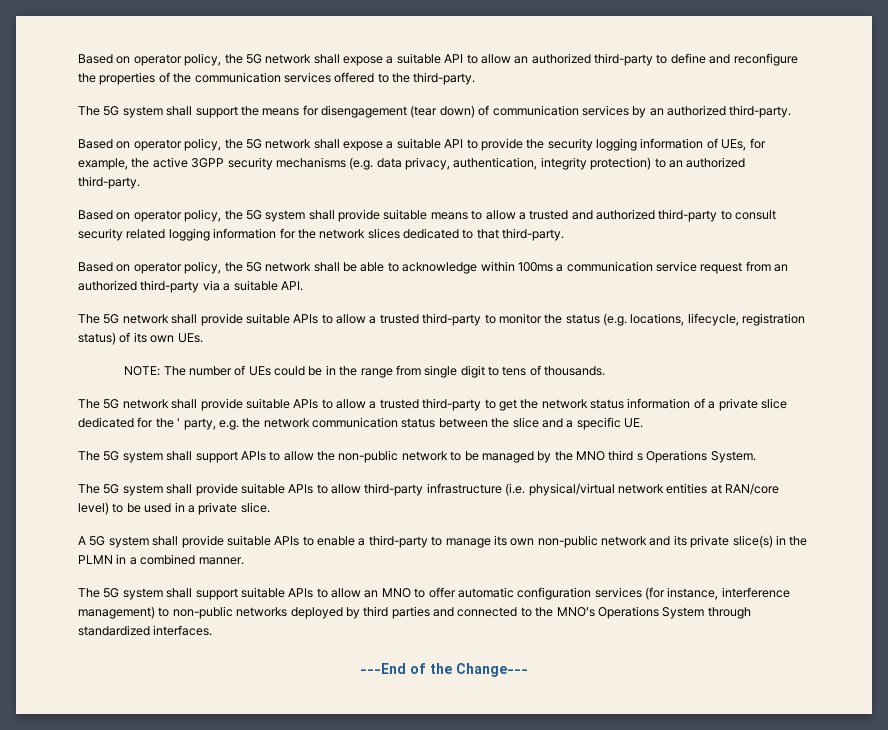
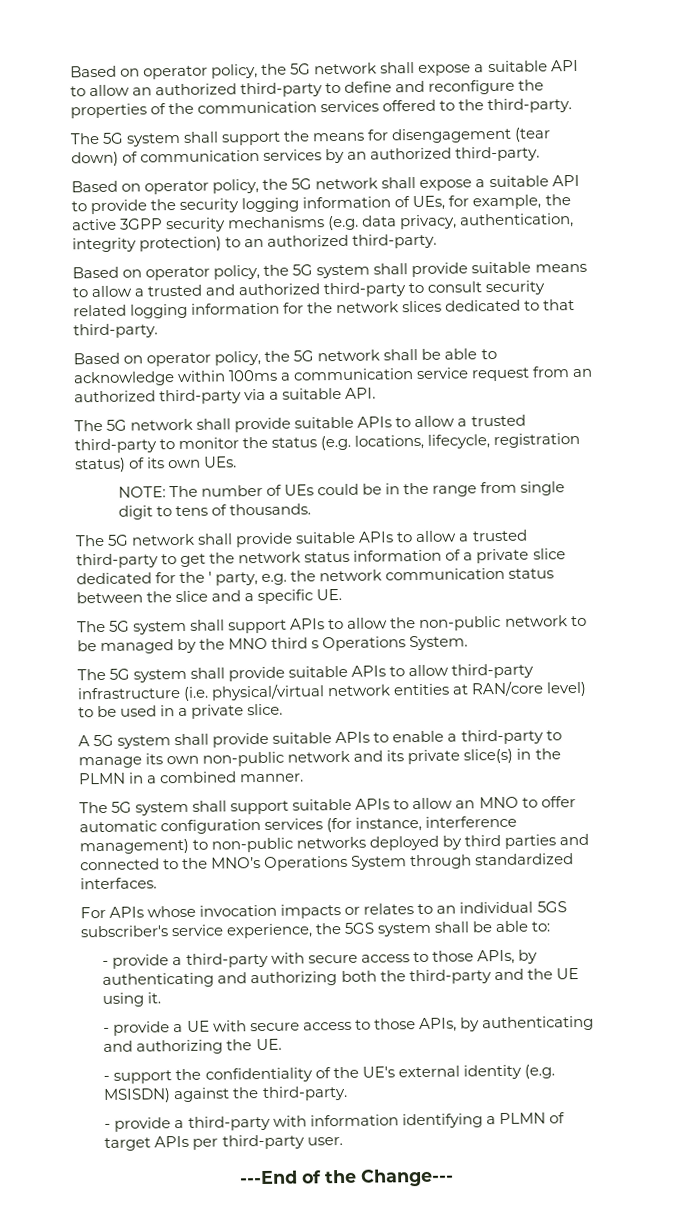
(213, 630) none -> [80,901,567,919] [80,920,551,939] [102,949,538,969] [102,968,579,988] [102,992,162,1007] [103,1015,594,1036] [103,1038,282,1055] [103,1064,555,1084] [103,1085,348,1103] [104,1112,565,1132] [104,1134,343,1151] // For APIs whose invocation impacts or relates to an individual 5GS subscriber's service experience, the 5GS system shall be able to: // - provide a third-party with secure access to those APIs, by authenticating and authorizing both the third-party and the UE using it. // - provide a UE with secure access to those APIs, by authenticating and authorizing the UE. // - support the confidentiality of the UE's external identity (e.g. MSISDN) against the third-party. // - provide a third-party with information identifying a PLMN of target APIs per third-party user.

